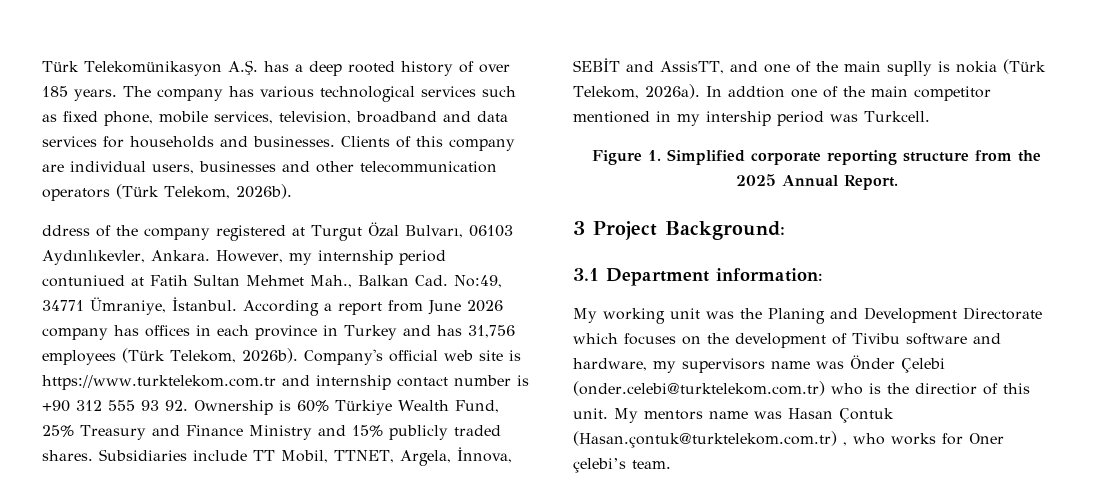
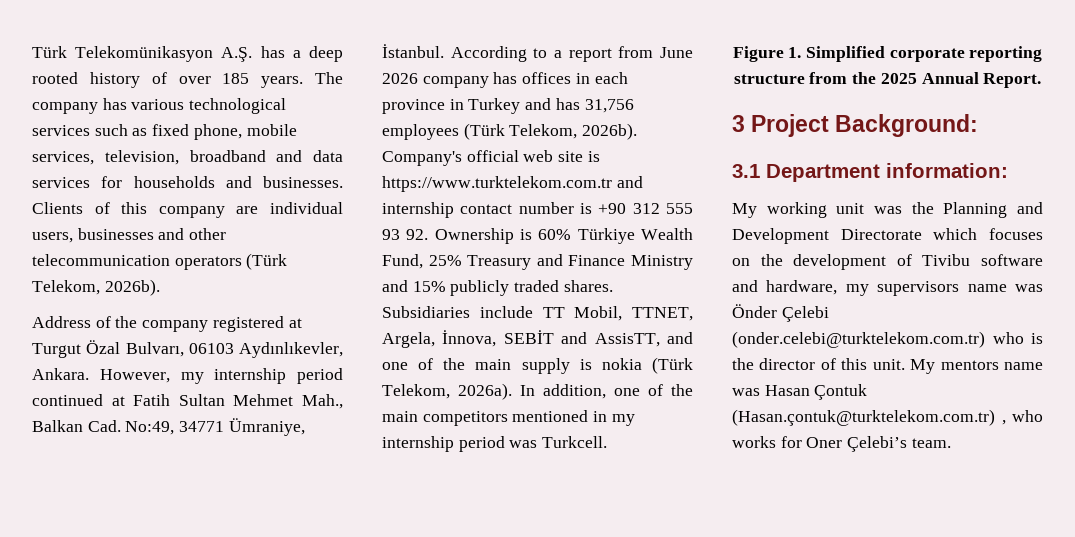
[42,225,90,236] ddress -> [32,316,91,328] Address
[42,275,125,287] contuniued -> [32,394,103,406] continued
(319, 308) none -> [533,48,548,58] to
[886,61,932,76] suplly -> [521,358,570,374] supply
[727,86,991,101] addtion one of the main competitor -> [543,384,693,399] [382,411,508,426] addition, one of the main competitors
[706,111,771,126] intership -> [382,436,454,452] internship
[768,308,825,324] Planing -> [943,202,1008,218] Planning
[914,383,977,395] directior -> [759,358,816,370] director
[573,458,626,473] çelebi’s -> [847,436,908,452] Çelebi’s

